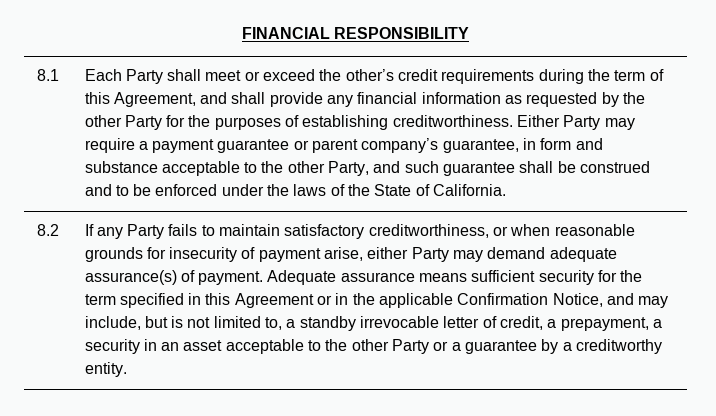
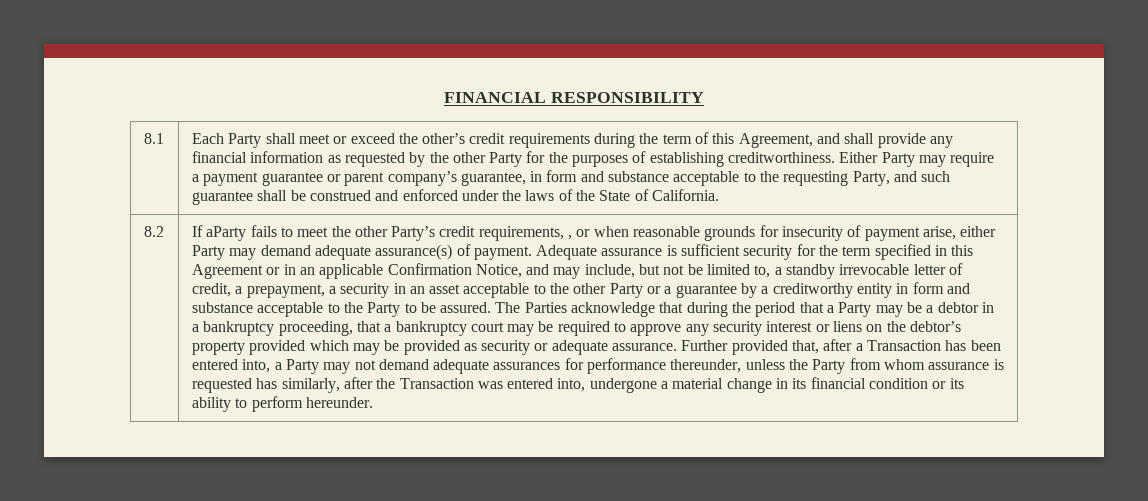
[287,161,325,173] other -> [783,171,849,186] requesting
[115,184,152,196] to be -> (399, 195) none
[96,224,489,239] any Party fails to maintain satisfactory creditworthiness, -> [206,225,573,241] aParty fails to meet the other Party’s credit requirements, ,
[419,273,468,282] means -> [666,245,677,256] is
[352,293,375,305] the -> [299,267,315,275] an
[171,316,211,328] is not -> [663,264,703,275] not be
[84,362,127,377] entity. -> [856,282,970,298] [191,302,994,317] [191,321,961,336] [191,339,1001,355] [191,358,1004,374] [191,377,964,393] [191,396,373,412] entity in form and substance acceptable to the Party to be assured. The Parties acknowledge that during the period that a Party may be a debtor in a bankruptcy proceeding, that a bankruptcy court may be required to approve any security interest or liens on the debtor’s property provided which may be provided as security or adequate assurance. Further provided that, after a Transaction has been entered into, a Party may not demand adequate assurances for performance thereunder, unless the Party from whom assurance is requested has similarly, after the Transaction was entered into, undergone a material change in its financial condition or its ability to perform hereunder.

